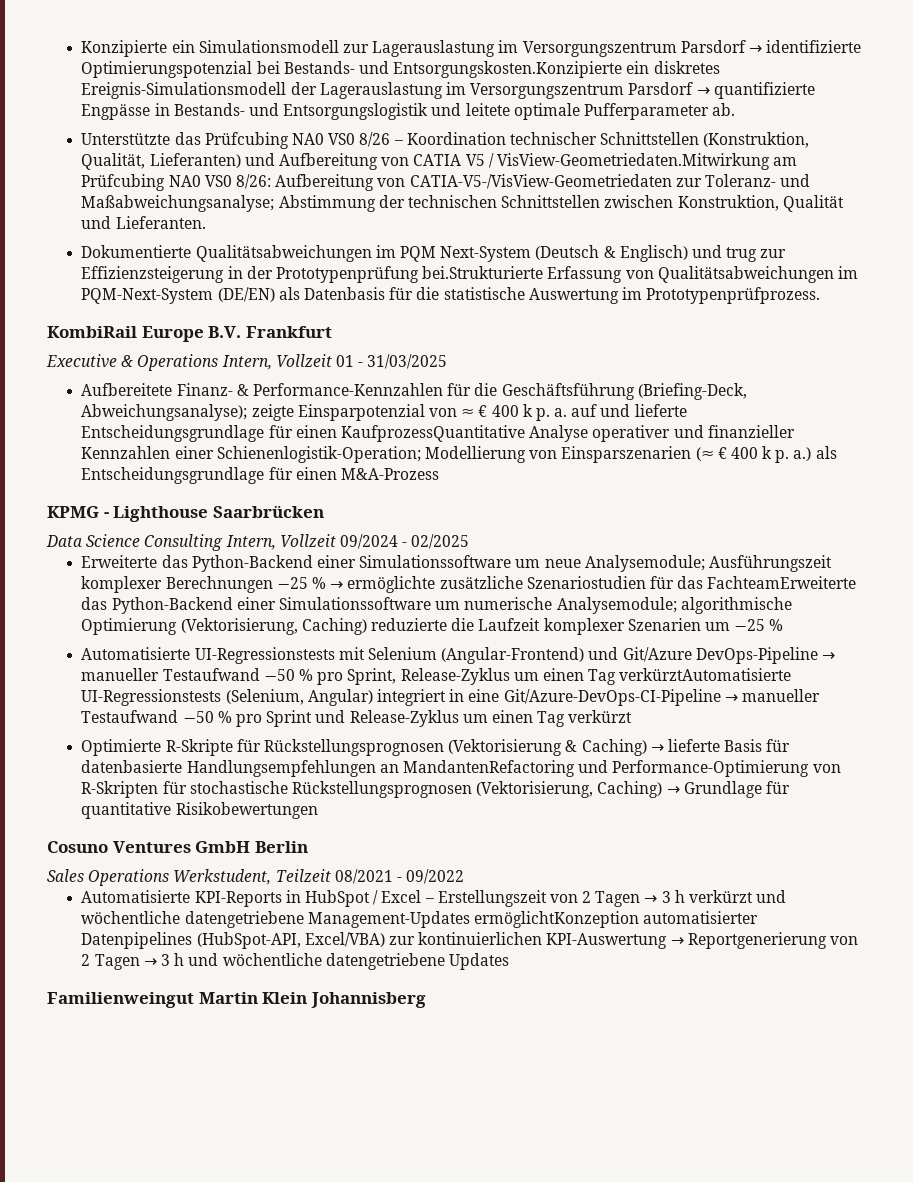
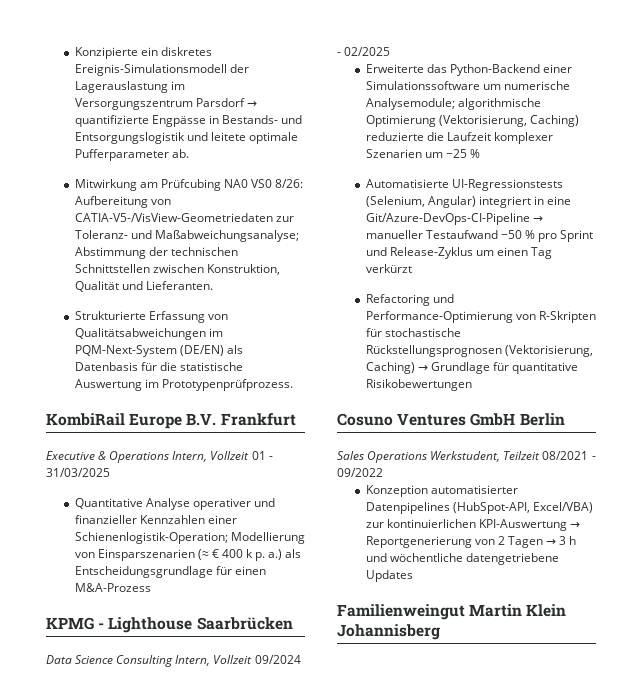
[198,40,862,57] [81,61,650,78] Simulationsmodell zur Lagerauslastung im Versorgungszentrum Parsdorf → identifizierte Optimierungspotenzial bei Bestands- und Entsorgungskosten.Konzipierte ein -> (158, 51) none
[81,132,810,149] [81,153,770,170] Unterstützte das Prüfcubing NA0 VS0 8/26 – Koordination technischer Schnittstellen (Konstruktion, Qualität, Lieferanten) und Aufbereitung von CATIA V5 / VisView-Geometriedaten.Mitwirkung -> [74,179,137,191] Mitwirkung
[81,245,787,262] [81,266,544,283] Dokumentierte Qualitätsabweichungen im PQM Next-System (Deutsch & Englisch) und trug zur Effizienzsteigerung in der Prototypenprüfung bei.Strukturierte -> [74,311,146,320] Strukturierte
[81,383,747,400] [81,404,687,421] [81,425,525,442] Aufbereitete Finanz- & Performance-Kennzahlen für die Geschäftsführung (Briefing-Deck, Abweichungsanalyse); zeigte Einsparpotenzial von ≈ € 400 k p. a. auf und lieferte Entscheidungsgrundlage für einen KaufprozessQuantitative -> [74,498,143,509] Quantitative
[544,555,832,572] [81,576,857,593] [81,597,461,614] neue Analysemodule; Ausführungszeit komplexer Berechnungen −25 % → ermöglichte zusätzliche Szenariostudien für das FachteamErweiterte das Python-Backend einer Simulationssoftware um -> (501, 87) none
[338,647,835,664] [81,668,792,685] [81,689,222,706] mit Selenium (Angular-Frontend) und Git/Azure DevOps-Pipeline → manueller Testaufwand −50 % pro Sprint, Release-Zyklus um einen Tag verkürztAutomatisierte UI-Regressionstests -> (563, 185) none
[81,739,791,756] [81,760,575,777] Optimierte R-Skripte für Rückstellungsprognosen (Vektorisierung & Caching) → lieferte Basis für datenbasierte Handlungsempfehlungen an MandantenRefactoring -> [365,294,430,306] Refactoring
[81,890,787,907] [81,911,639,928] Automatisierte KPI-Reports in HubSpot / Excel – Erstellungszeit von 2 Tagen → 3 h verkürzt und wöchentliche datengetriebene Management-Updates ermöglichtKonzeption -> [365,485,428,497] Konzeption

